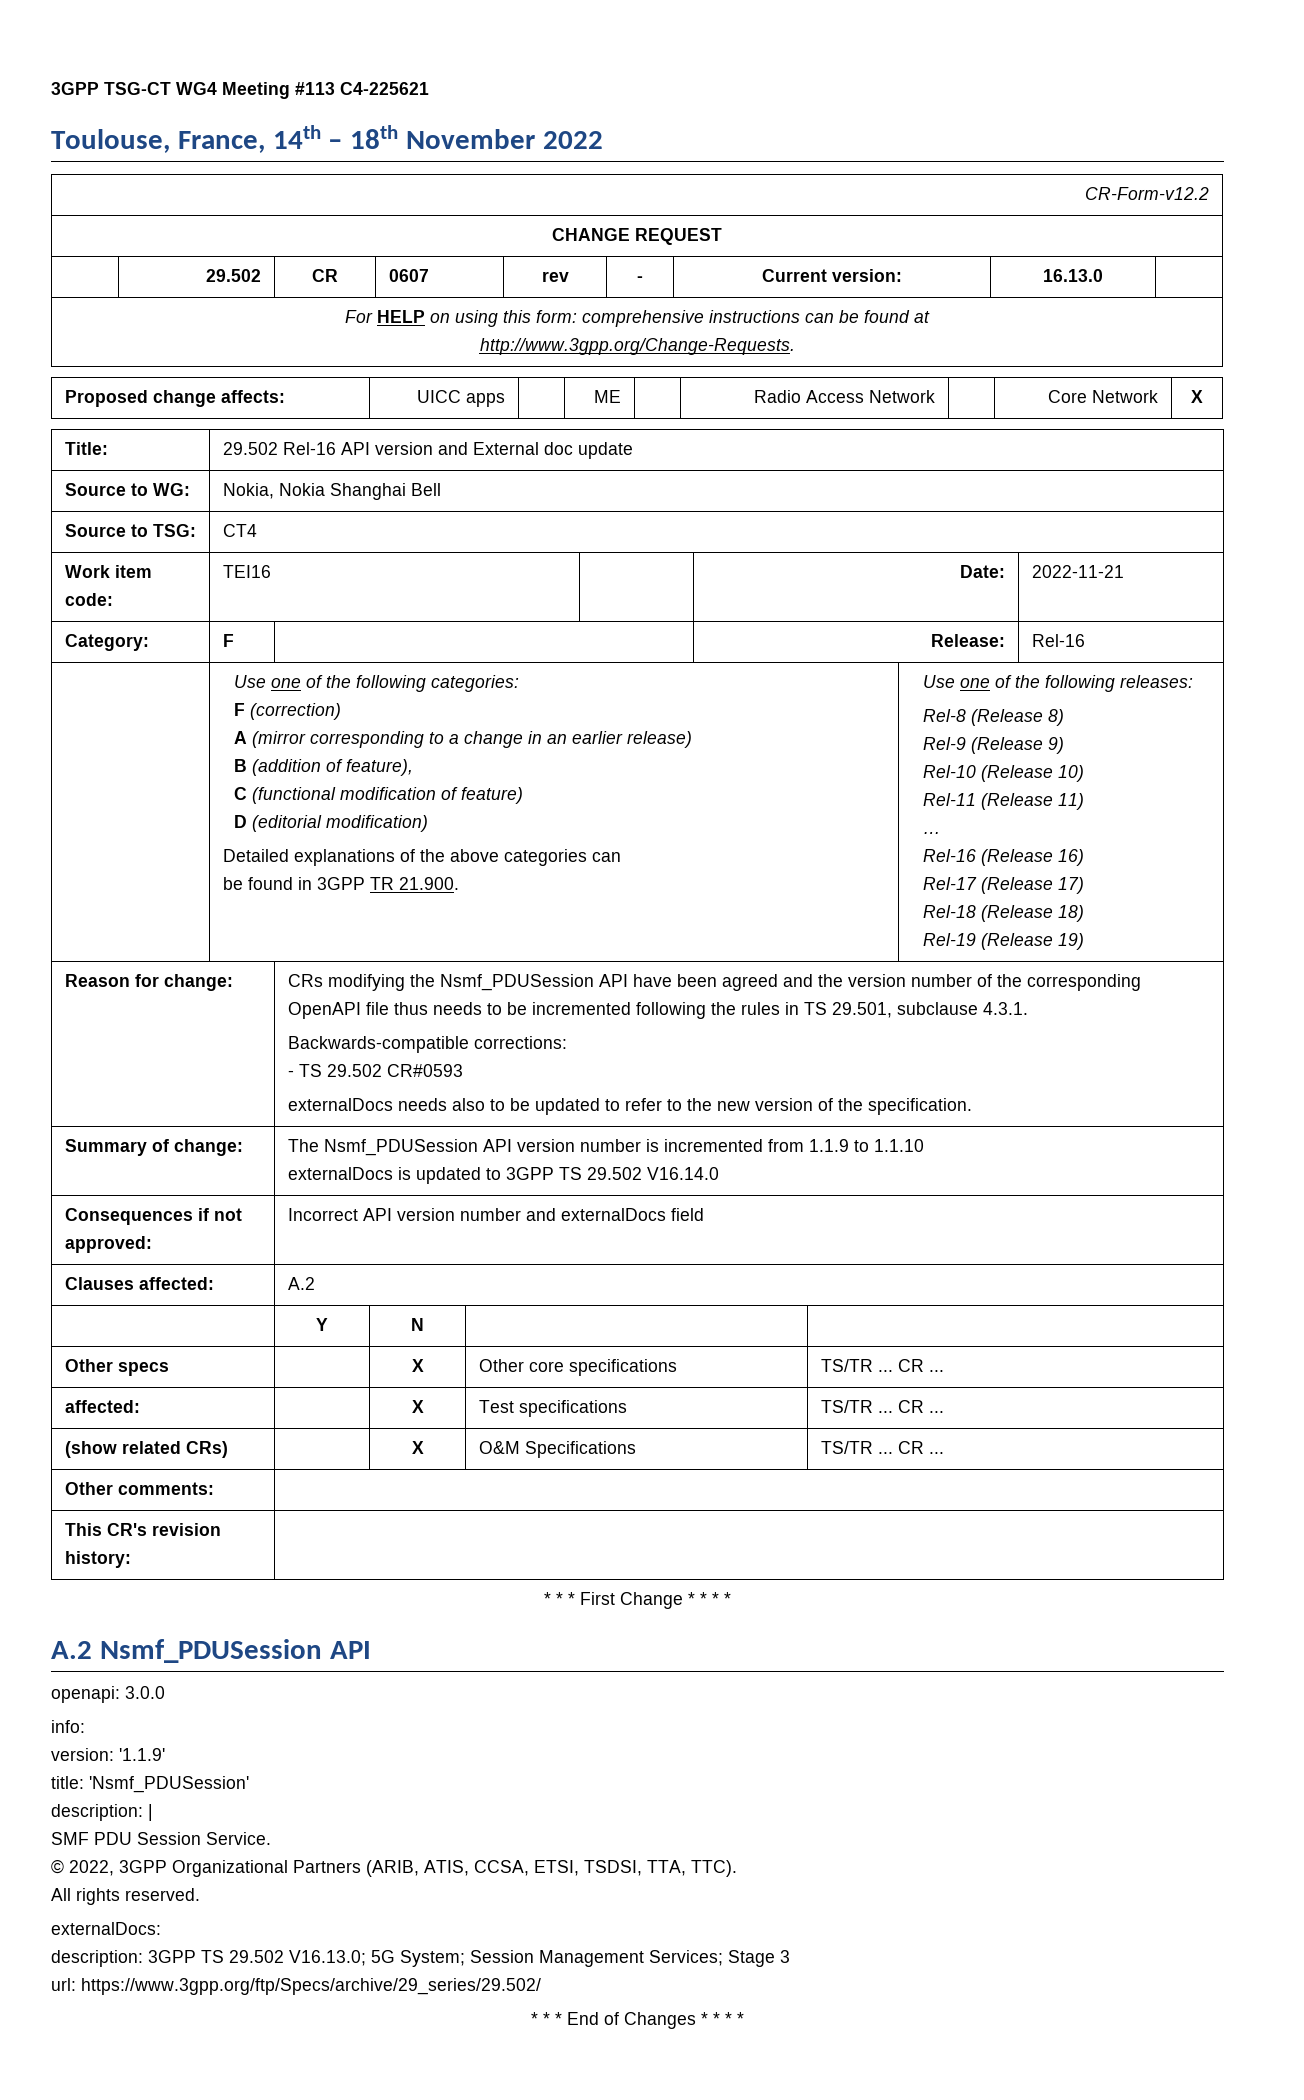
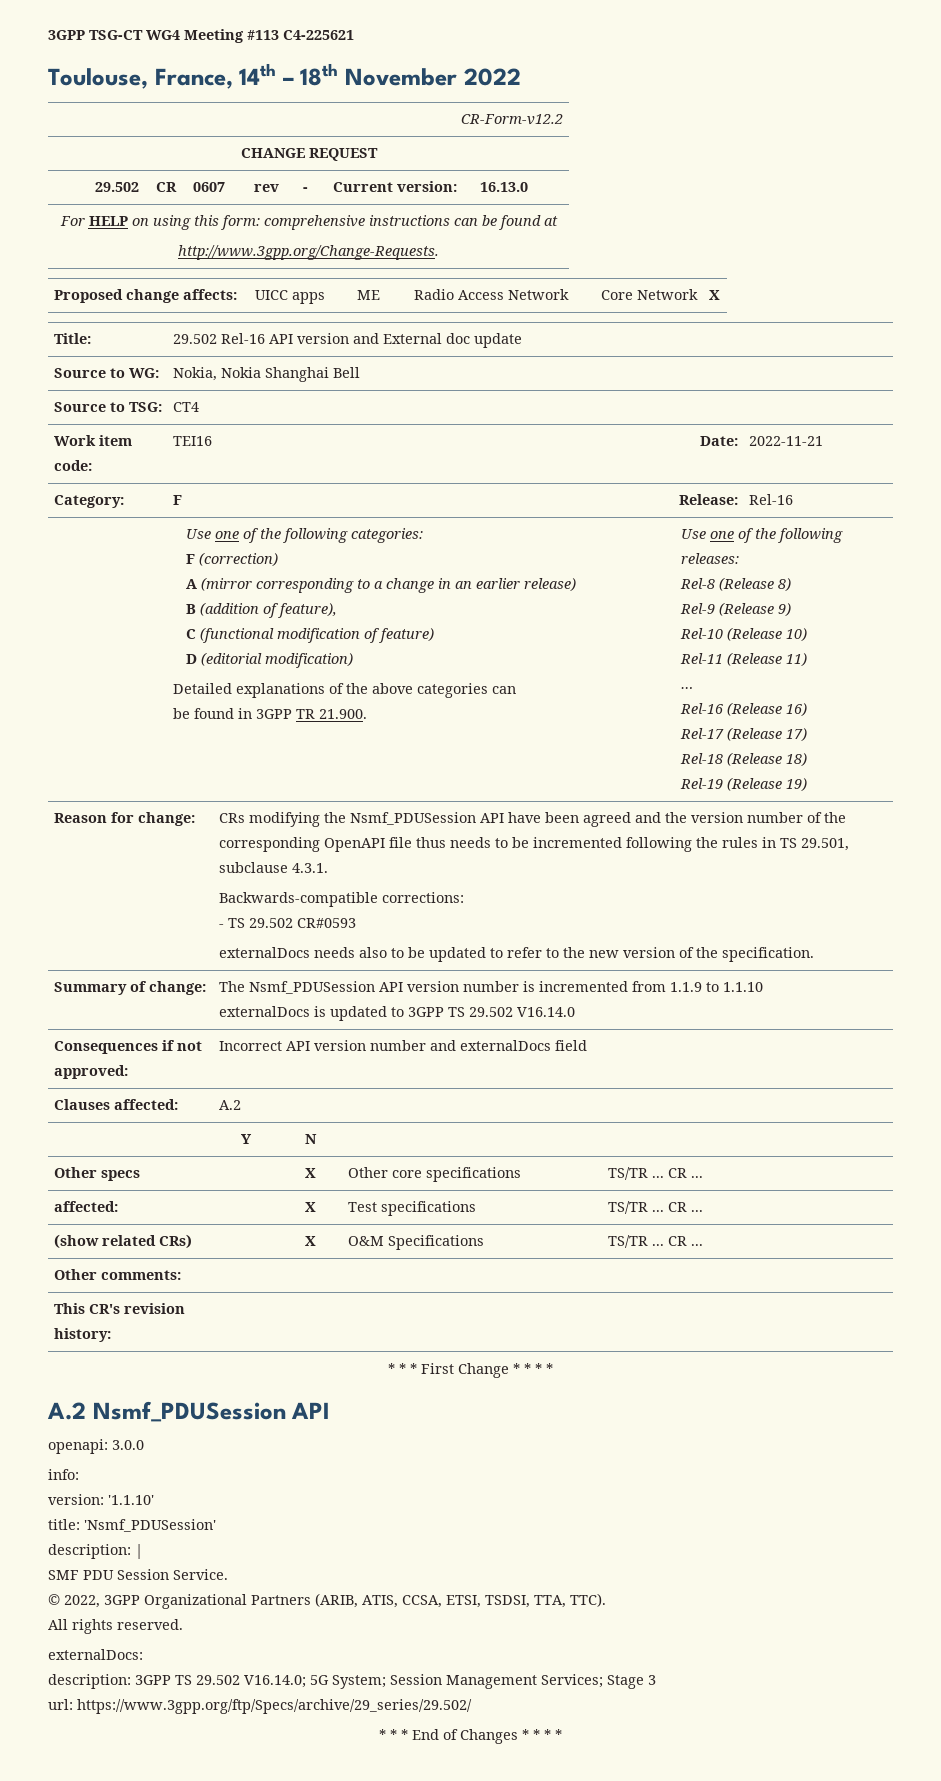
[119,1748,165,1761] '1.1.9' -> [108,1495,154,1505] '1.1.10'
[289,1950,366,1966] V16.13.0; -> [244,1675,306,1688] V16.14.0;

